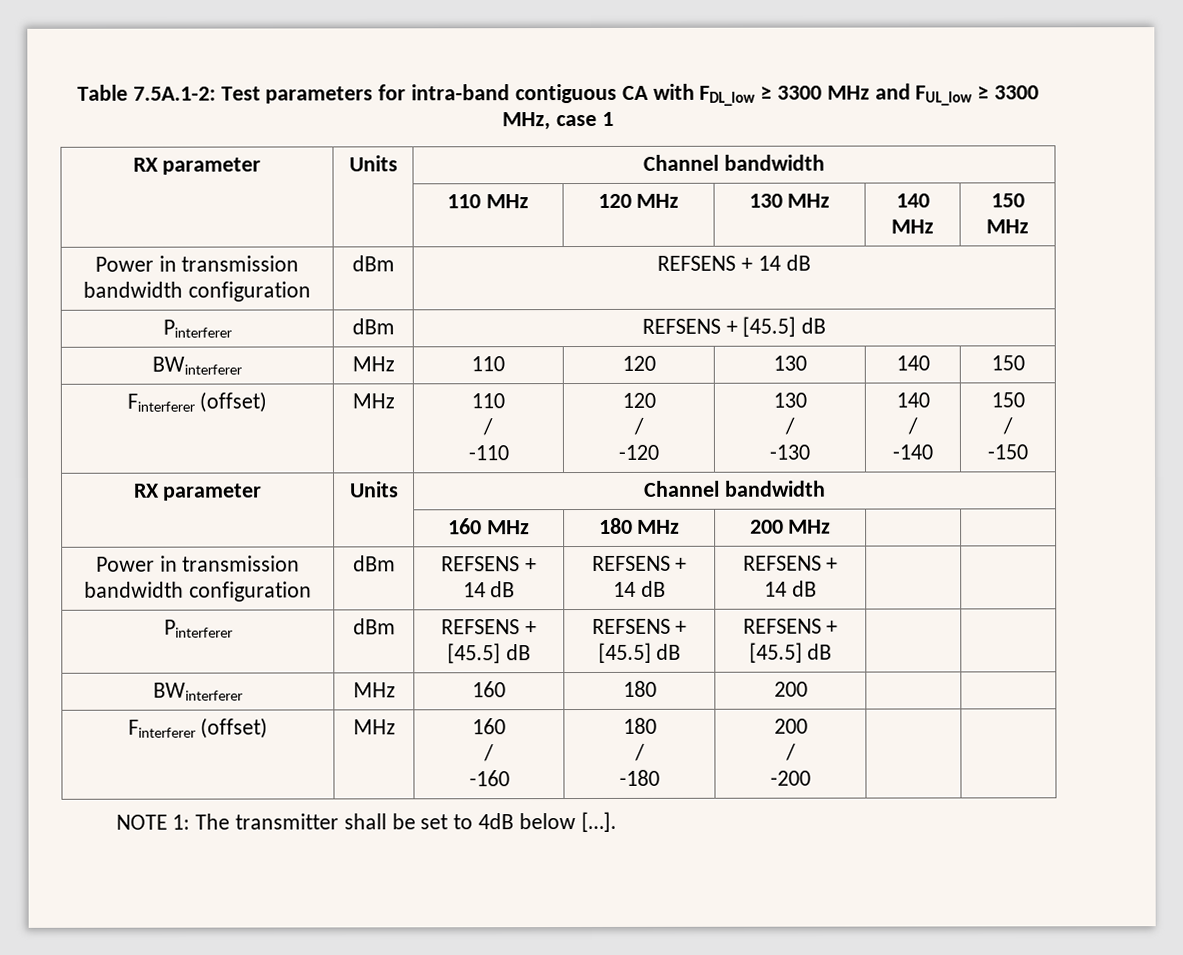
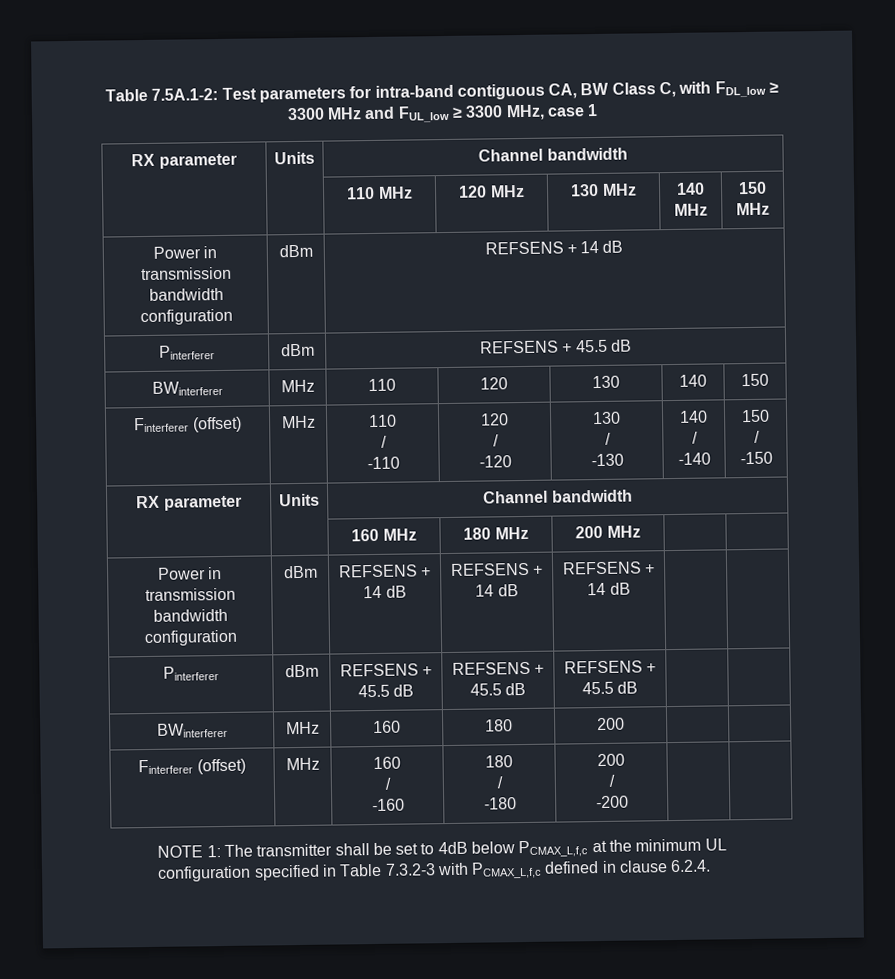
[621,85,649,100] CA -> [548,81,677,99] CA, BW Class C,
[742,316,797,337] [45.5] -> [575,339,608,353] 45.5
[447,643,531,664] [591,618,688,635] [597,642,682,663] [742,618,839,634] [748,642,803,663] [45.5] dB | REFSENS + [45.5] dB | REFSENS + [45.5] -> [357,684,415,698] [451,661,545,675] [469,682,527,696] [563,660,657,674] [581,681,614,695] 45.5 dB | REFSENS + 45.5 dB | REFSENS + 45.5
[580,811,617,833] […]. -> [518,838,727,858] [157,859,712,882] PCMAX_L,f,c at the minimum UL configuration specified in Table 7.3.2-3 with PCMAX_L,f,c defined in clause 6.2.4.

